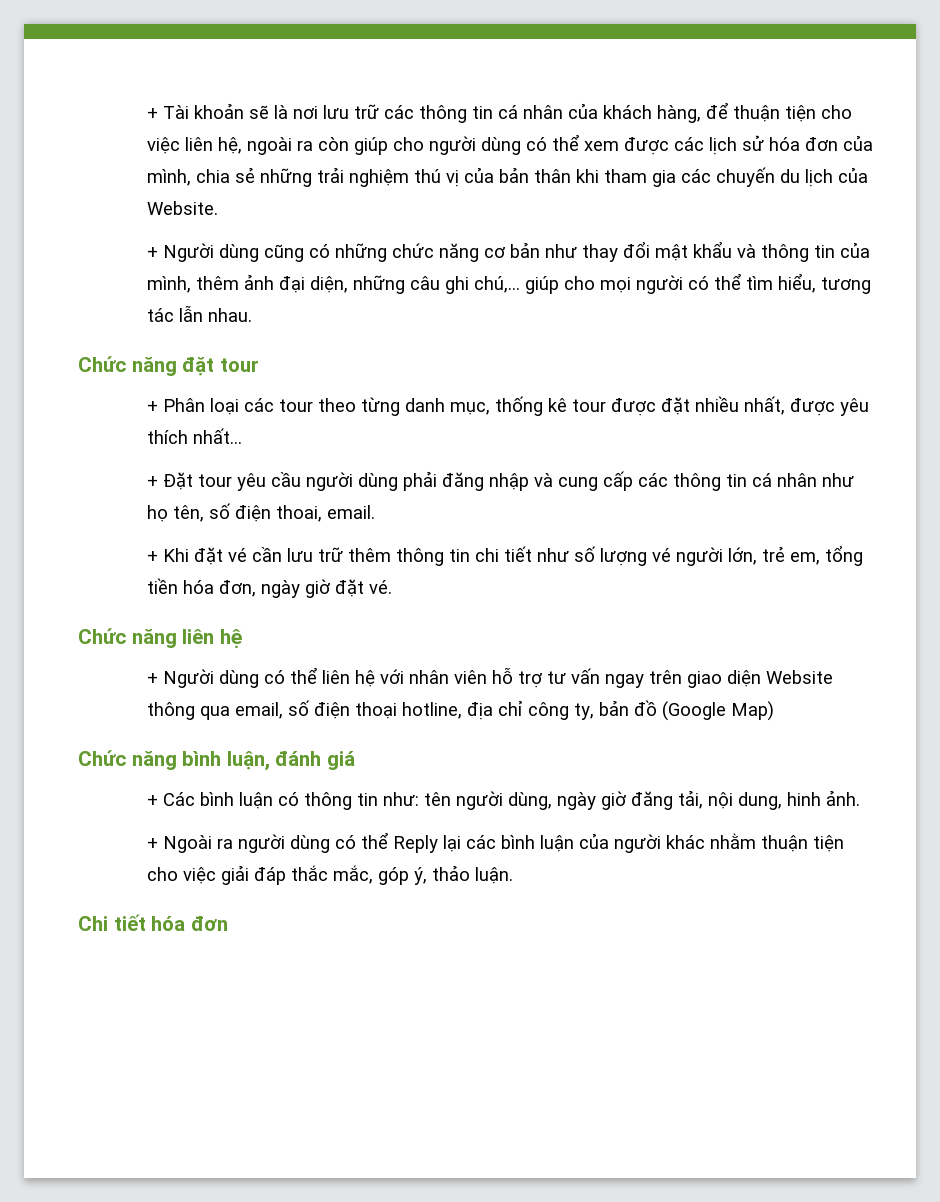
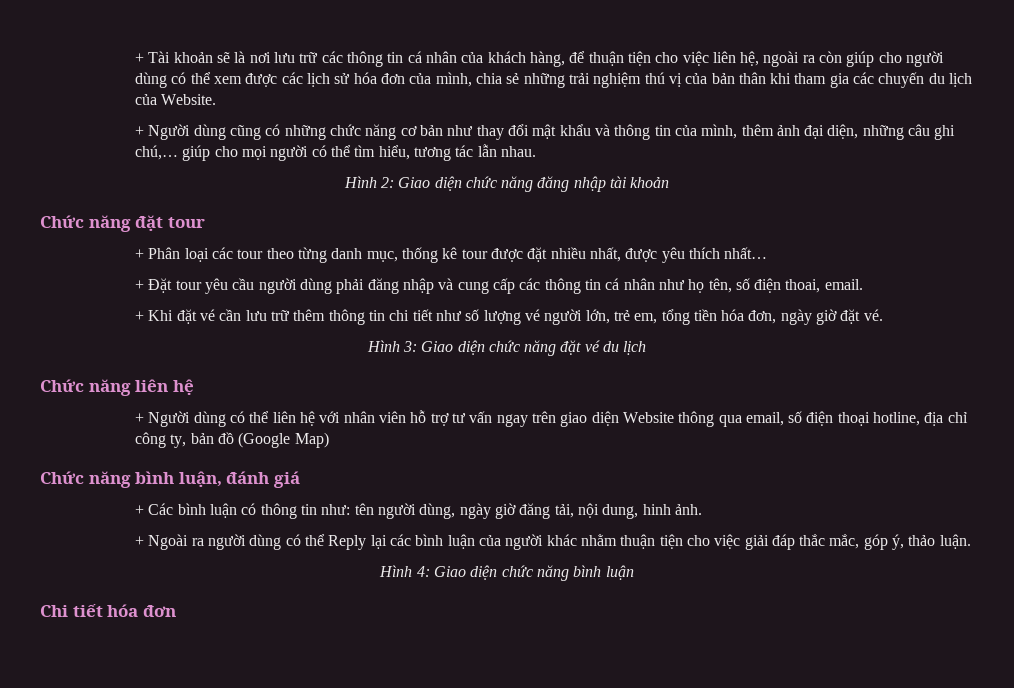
(252, 315) none -> [343,176,670,192] // Hình 2: Giao diện chức năng đăng nhập tài khoản
(392, 587) none -> [366,340,647,356] // Hình 3: Giao diện chức năng đặt vé du lịch
(513, 875) none -> [379,565,634,581] // Hình 4: Giao diện chức năng bình luận

